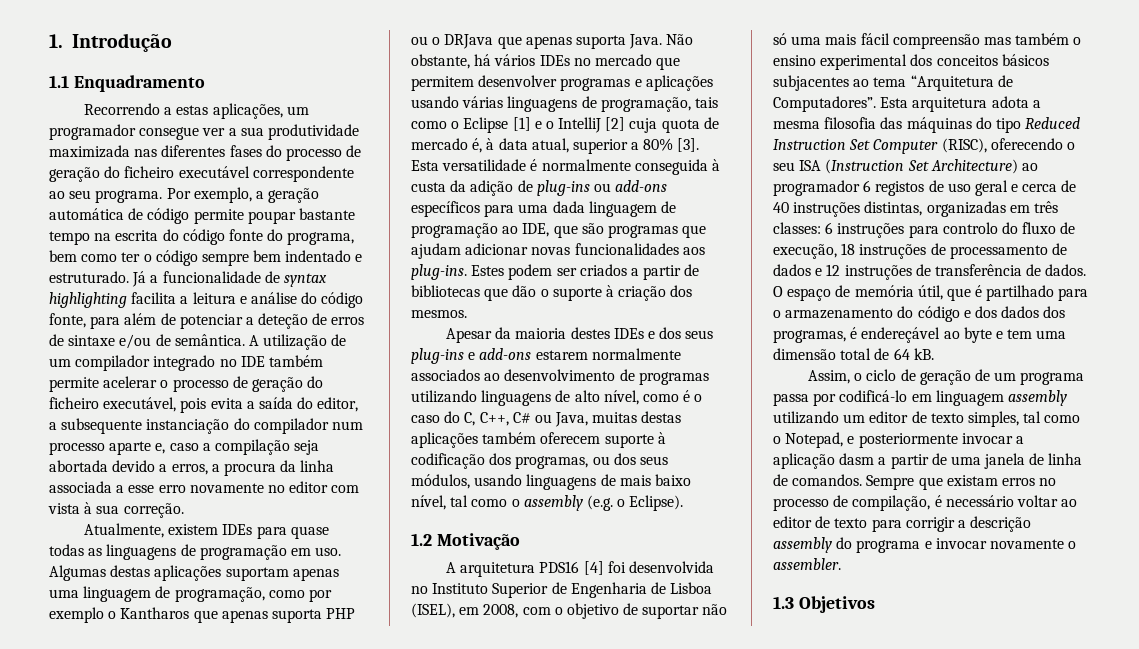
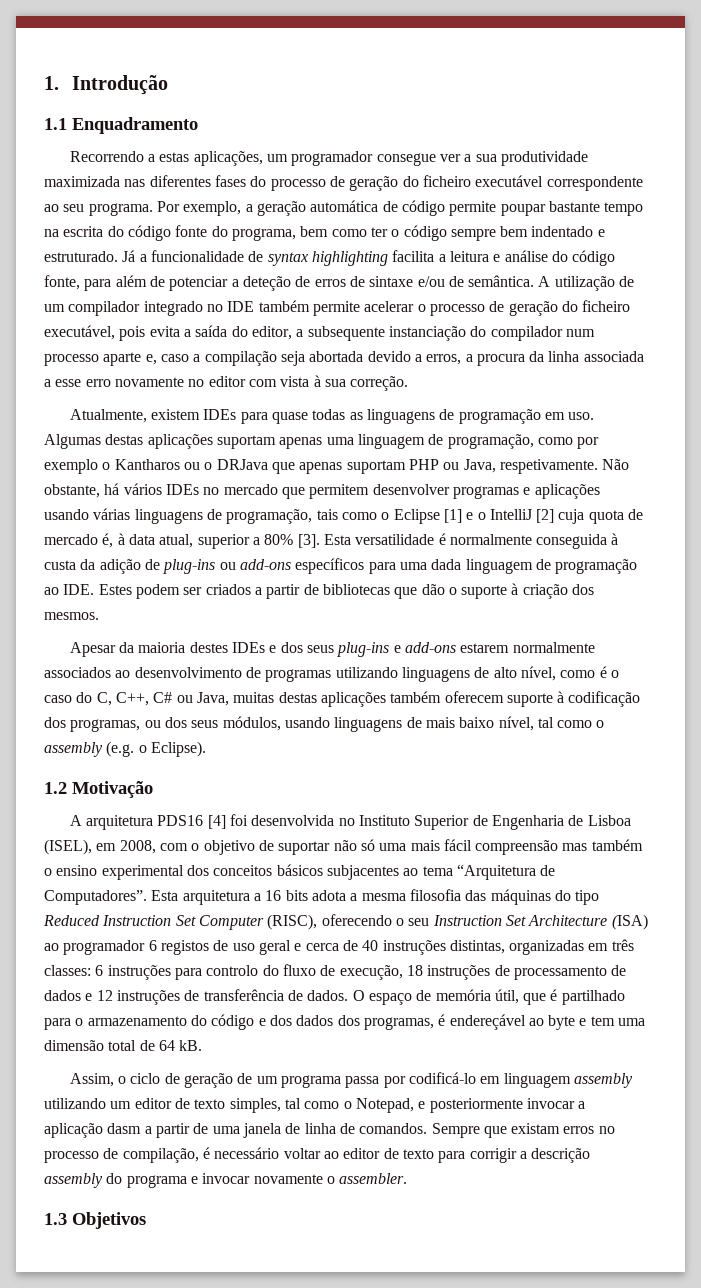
[193,608,356,623] que apenas suporta PHP -> (180, 464) none
[575,34,663,49] suporta Java. -> [346,459,598,474] suportam PHP ou Java, respetivamente.
[522,223,707,238] [411,243,705,259] [411,264,467,280] IDE, que são programas que ajudam adicionar novas funcionalidades aos plug-ins. -> [63,584,95,595] IDE.
(988, 104) none -> [253,890,308,901] a 16 bits
[799,159,1018,174] ISA (Instruction Set Architecture) -> [432,914,648,930] Instruction Set Architecture (ISA)

